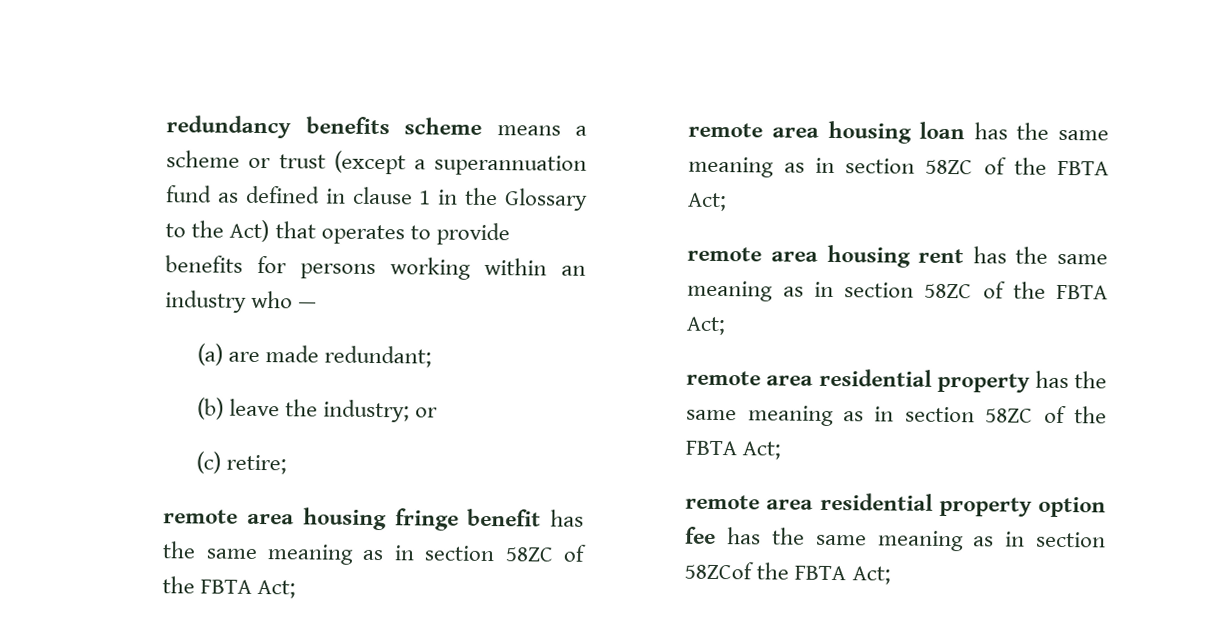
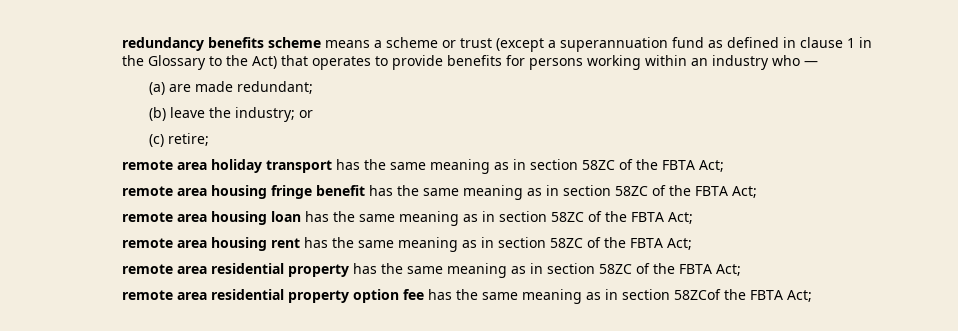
(287, 464) none -> [122,159,725,174] // remote area holiday transport has the same meaning as in section 58ZC of the FBTA Act;

